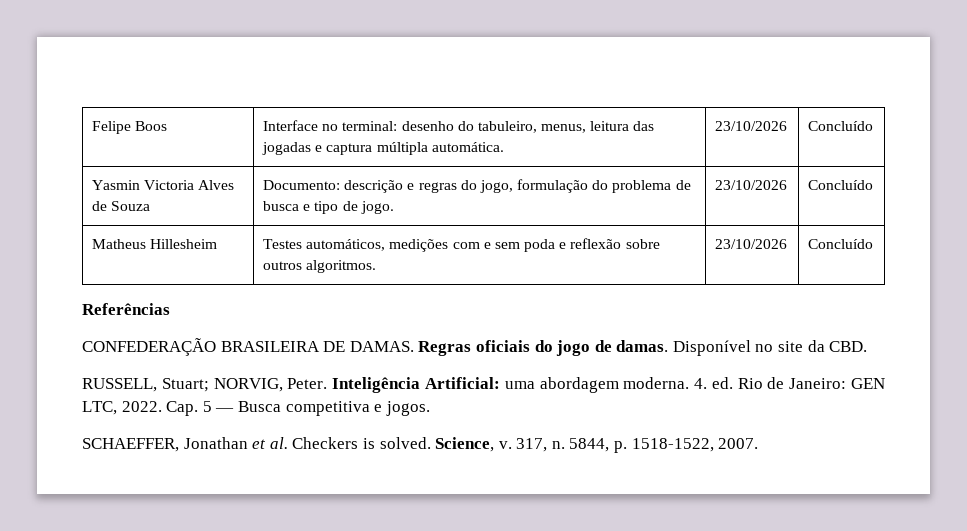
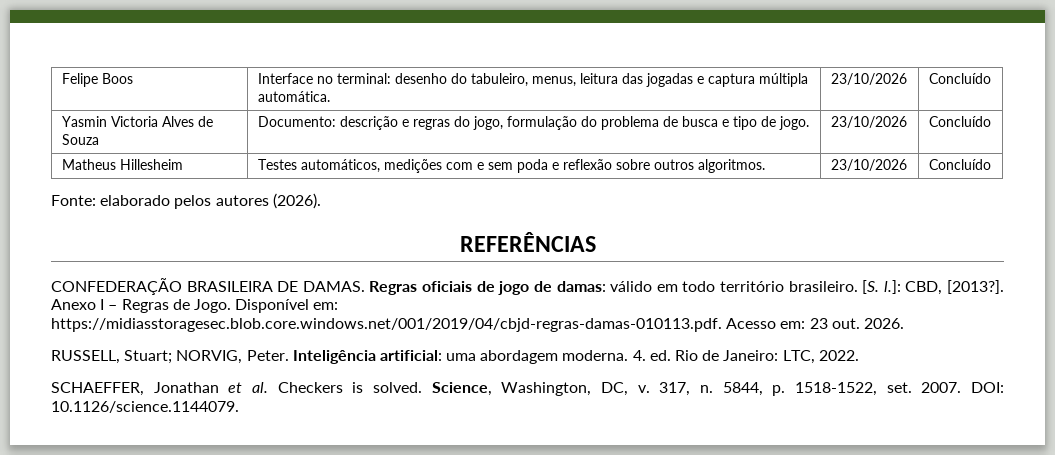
[82,303,170,315] Referências -> [51,193,321,209] [459,232,596,252] Fonte: elaborado pelos autores (2026). // REFERÊNCIAS
[534,340,553,352] do -> [476,281,495,292] de
[616,340,868,356] damas. Disponível no site da CBD. -> [556,280,1004,295] [51,299,339,313] [51,318,904,332] damas: válido em todo território brasileiro. [S. l.]: CBD, [2013?]. Anexo I – Regras de Jogo. Disponível em: https://midiasstoragesec.blob.core.windows.net/001/2019/04/cbjd-regras-damas-010113.pdf. Acesso em: 23 out. 2026.
[424,377,500,389] Artificial: -> [379,350,442,361] artificial:
[851,378,886,389] GEN -> (779, 355) none
[166,401,430,416] Cap. 5 — Busca competitiva e jogos. -> (859, 355) none
(495, 444) none -> [501,382,628,396] Washington, DC,
[718,438,759,449] 2007. -> [886,382,1004,393] [51,401,239,413] set. 2007. DOI: 10.1126/science.1144079.

